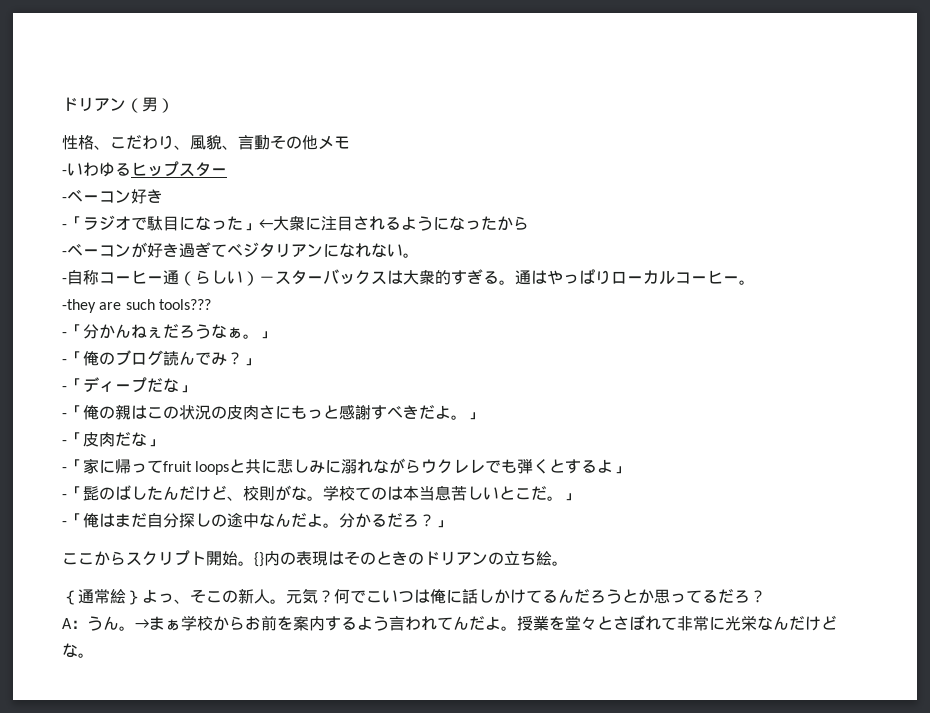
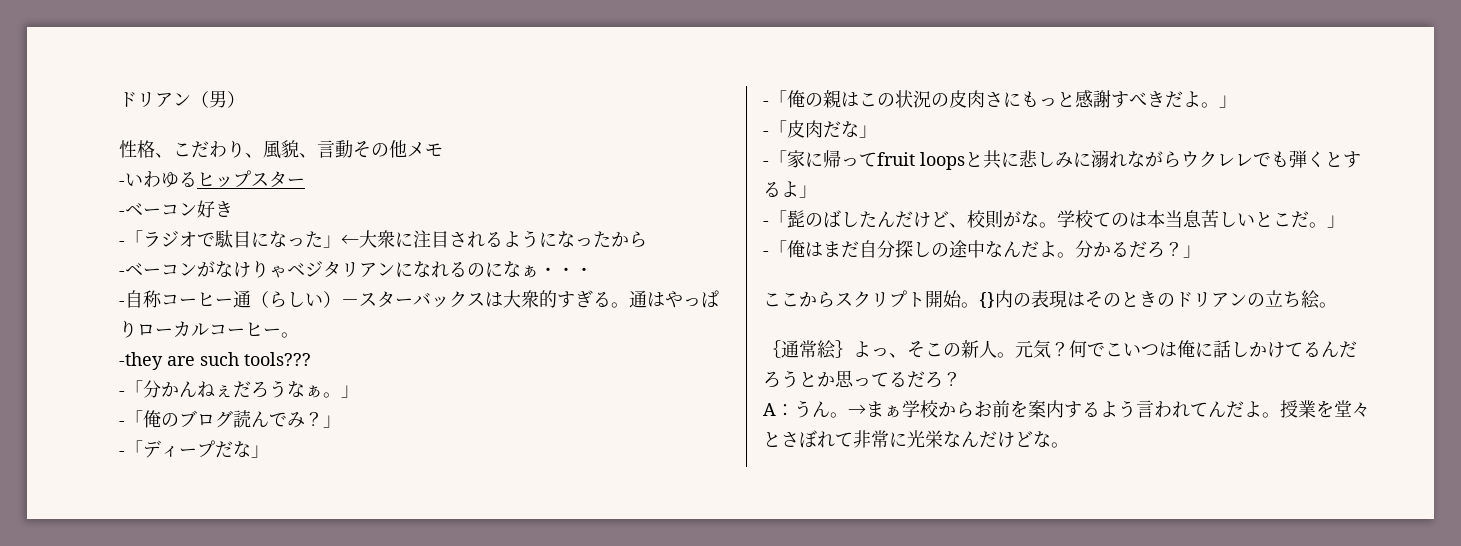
[147,242,227,258] 好き過ぎて -> [215,260,287,278] なけりゃ
[371,243,419,258] ない。 -> [449,261,593,278] るのになぁ・・・

